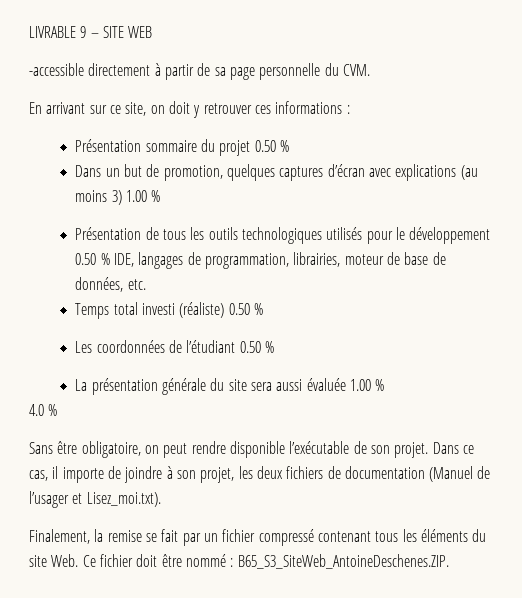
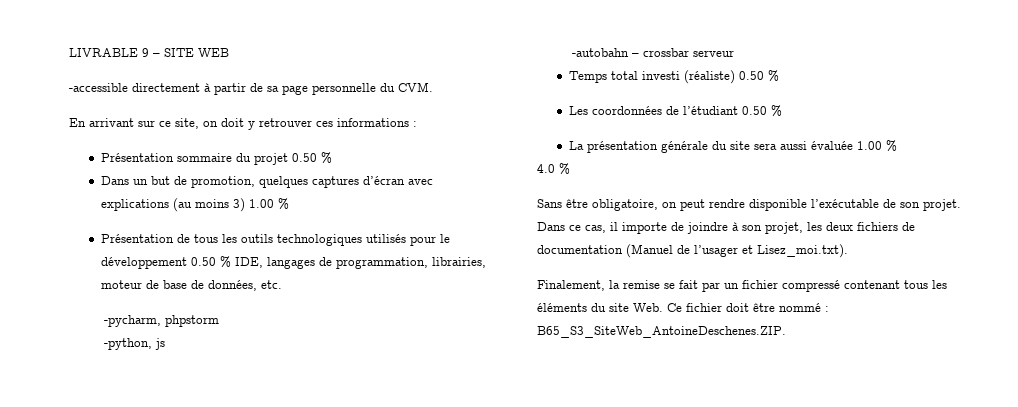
(146, 284) none -> [104,315,220,327] [104,338,166,350] [572,48,735,57] // -pycharm, phpstorm // -python, js // -autobahn – crossbar serveur

